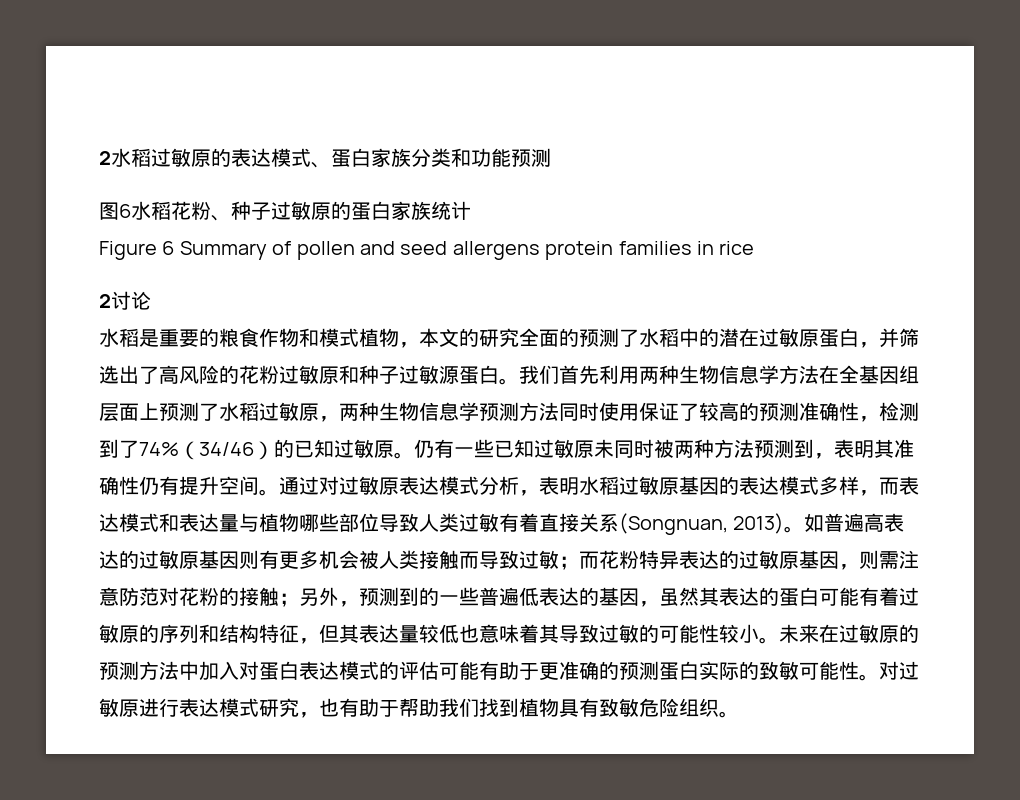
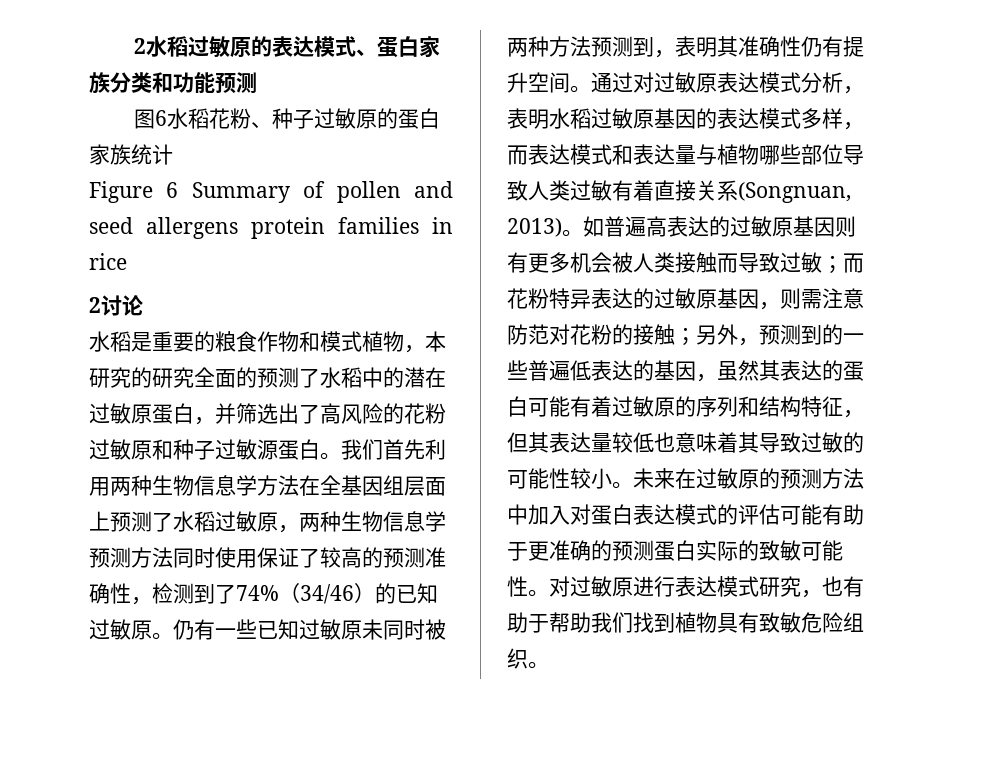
[439,328,459,347] 文 -> [89,367,131,388] 研究

